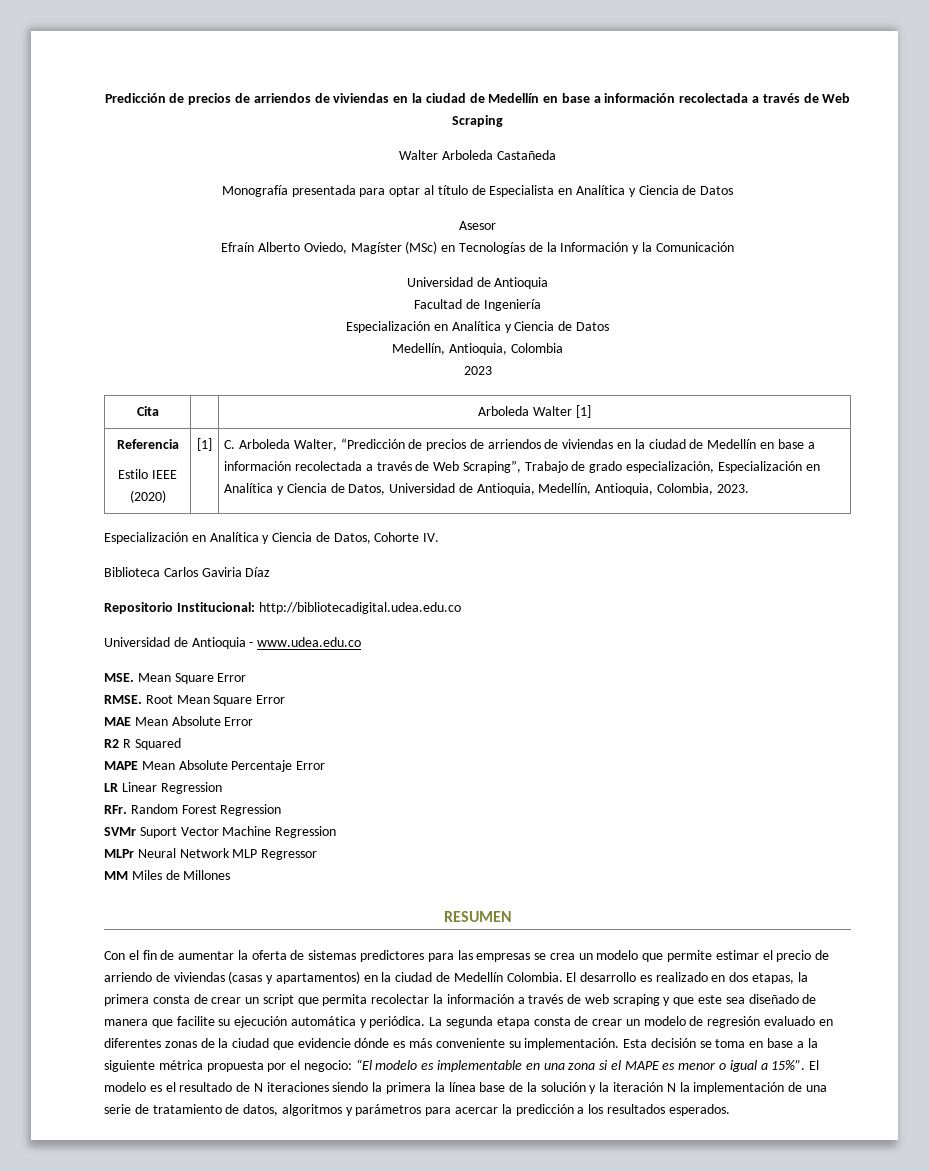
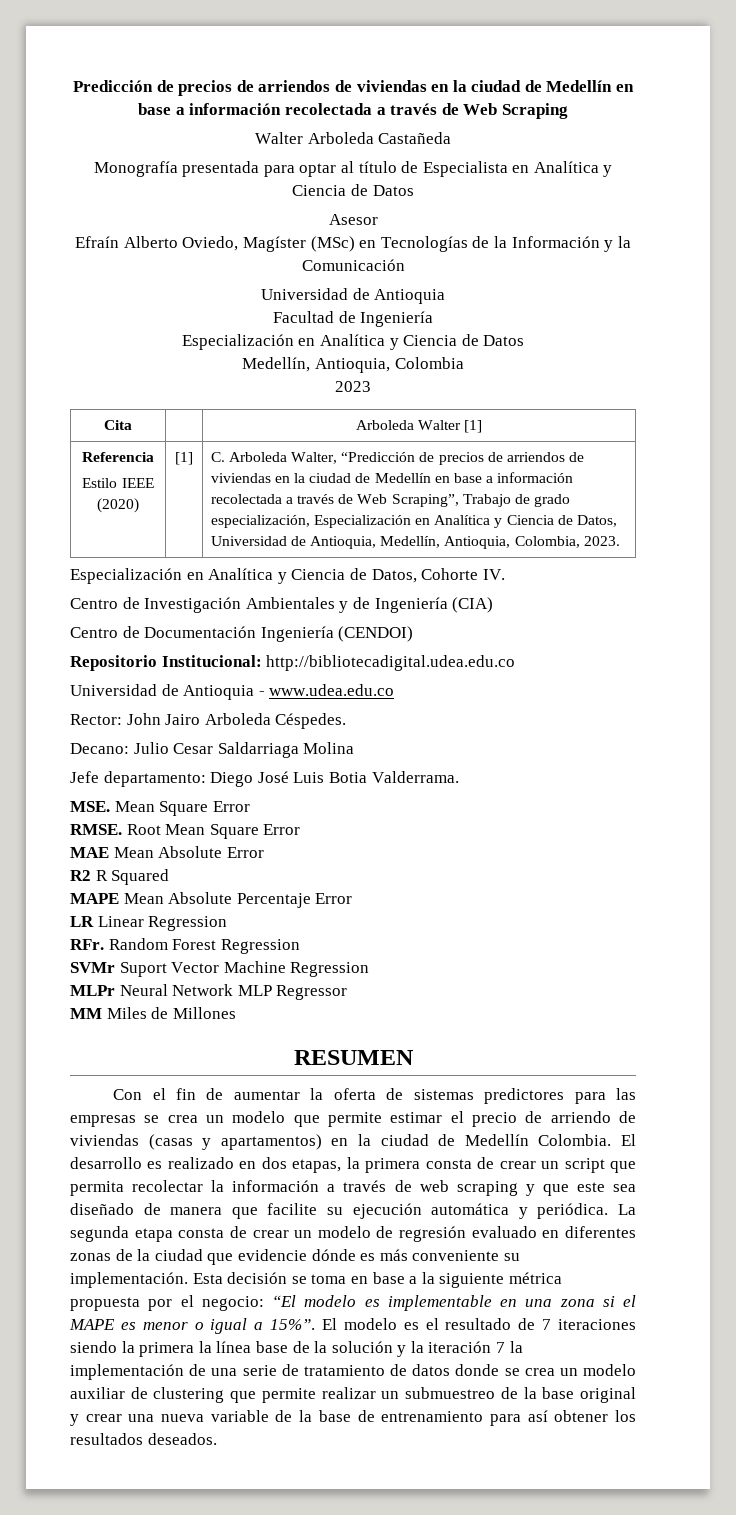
[104,567,271,577] Biblioteca Carlos Gaviria Díaz -> [70,597,494,613] [70,626,414,642] Centro de Investigación Ambientales y de Ingeniería (CIA) // Centro de Documentación Ingeniería (CENDOI)
(362, 642) none -> [70,713,347,729] [70,742,355,758] [70,771,459,787] // Rector: John Jairo Arboleda Céspedes. // Decano: Julio Cesar Saldarriaga Molina // Jefe departamento: Diego José Luis Botia Valderrama.
[253,1083,263,1092] N -> [542,1319,552,1330] 7
[666,1083,676,1092] N -> [496,1342,506,1353] 7
[243,1104,585,1116] datos, algoritmos y parámetros para acercar la predicción a -> [412,1364,636,1376] [70,1387,637,1403] [70,1410,609,1426] datos donde se crea un modelo auxiliar de clustering que permite realizar un submuestreo de la base original y crear una nueva variable de la base de entrenamiento para así obtener
[668,1104,730,1116] esperados. -> [147,1433,217,1445] deseados.

